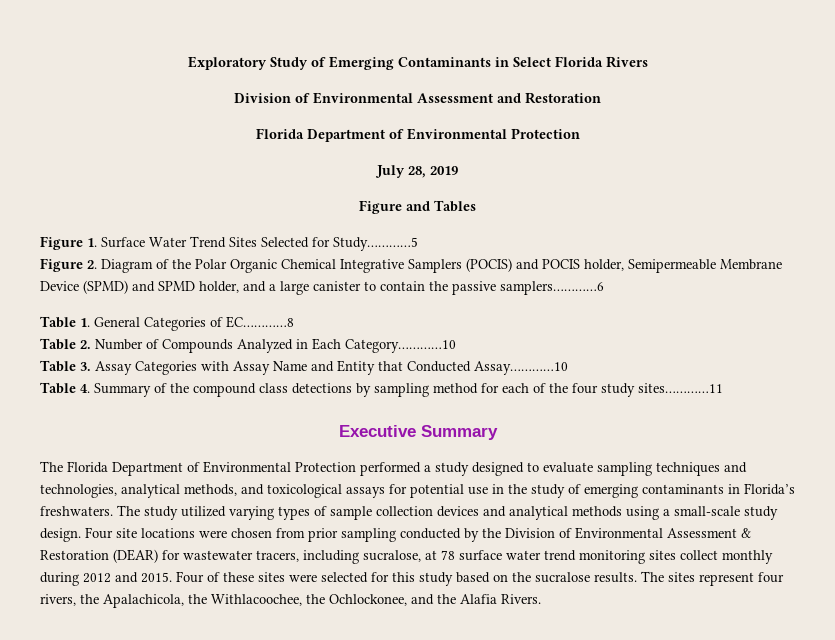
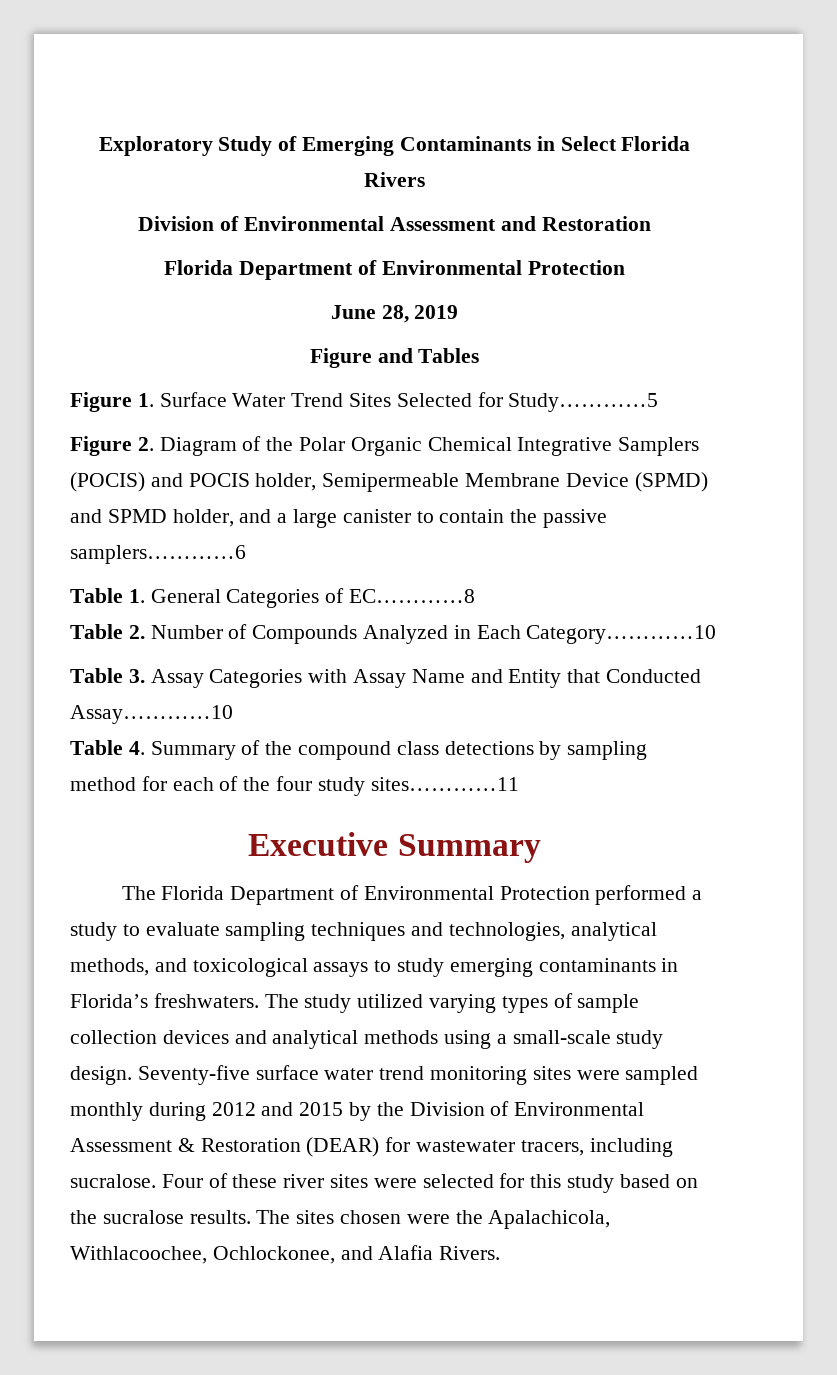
[375,165,405,178] July -> [330,305,376,319] June
[472,462,524,476] designed -> (117, 931) none
[389,484,581,498] for potential use in the study of -> [374,958,445,977] to study
[85,527,461,542] Four site locations were chosen from prior sampling conducted -> [137,1065,699,1085] [70,1102,344,1121] Seventy-five surface water trend monitoring sites were sampled monthly during 2012 and 2015
[363,550,773,564] [40,572,172,586] sucralose, at 78 surface water trend monitoring sites collect monthly during 2012 and 2015. -> [70,1174,156,1188] sucralose.
(254, 577) none -> [283,1174,325,1188] river
[699,572,784,586] [40,594,325,608] represent four rivers, the Apalachicola, the Withlacoochee, the -> [340,1210,611,1229] [70,1246,207,1264] chosen were the Apalachicola, Withlacoochee,
[437,594,456,604] the -> (373, 1253) none

